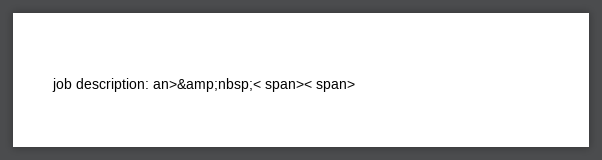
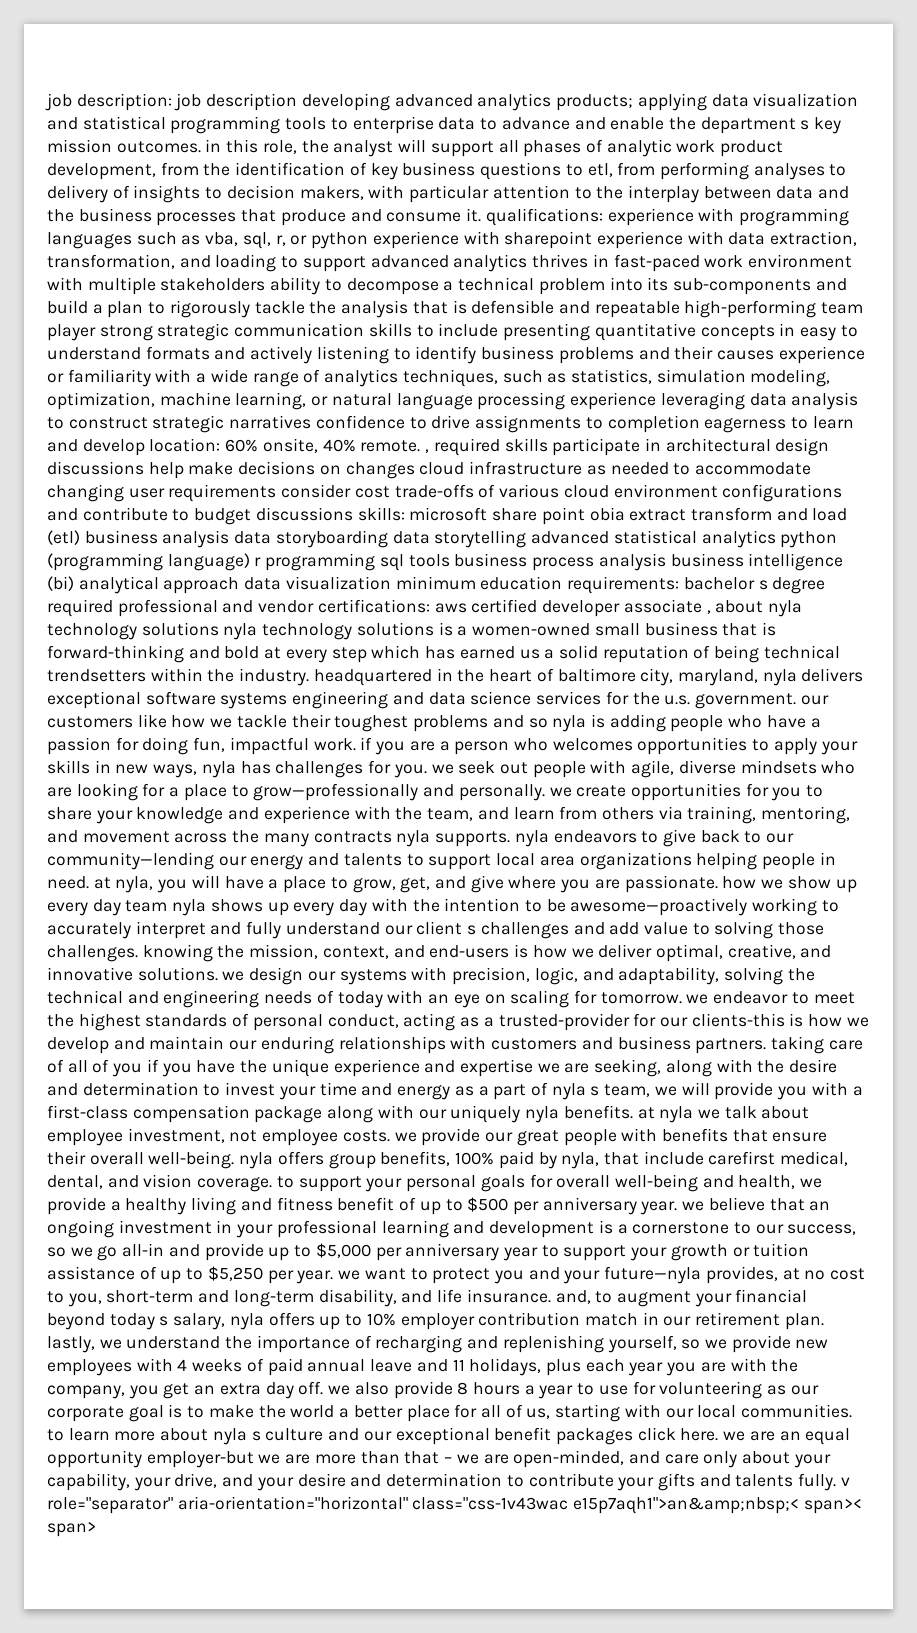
[153,78,261,92] an>&amp;nbsp;< -> [174,93,859,111] [47,116,842,134] [47,139,784,157] [47,162,847,180] [47,185,850,203] [47,208,849,226] [47,231,858,249] [47,254,852,272] [47,277,847,295] [47,300,864,318] [47,323,858,341] [47,346,865,364] [47,369,831,387] [47,392,859,410] [47,415,854,433] [47,438,830,456] [47,461,811,479] [47,484,843,502] [47,507,848,525] [47,530,838,548] [47,553,844,571] [47,576,826,594] [47,599,802,617] [47,622,776,640] [47,645,840,663] [47,668,864,686] [47,691,829,709] [47,714,821,732] [47,737,858,755] [47,760,856,778] [47,783,824,801] [47,806,851,824] [47,829,795,847] [47,852,836,870] [47,875,857,893] [47,898,839,916] [47,921,825,939] [47,944,832,962] [47,967,815,985] [47,990,855,1008] [47,1013,869,1031] [47,1036,863,1054] [47,1059,838,1077] [47,1082,863,1100] [47,1105,810,1123] [47,1128,828,1146] [47,1151,849,1169] [47,1174,823,1192] [47,1197,831,1215] [47,1220,857,1238] [47,1243,810,1261] [47,1266,866,1284] [47,1289,808,1307] [47,1312,824,1330] [47,1335,829,1353] [47,1358,799,1376] [47,1381,819,1399] [47,1404,853,1422] [47,1427,851,1445] [47,1450,831,1468] [47,1473,850,1491] [47,1496,800,1514] job description developing advanced analytics products; applying data visualization and statistical programming tools to enterprise data to advance and enable the department s key mission outcomes. in this role, the analyst will support all phases of analytic work product development, from the identification of key business questions to etl, from performing analyses to delivery of insights to decision makers, with particular attention to the interplay between data and the business processes that produce and consume it. qualifications: experience with programming languages such as vba, sql, r, or python experience with sharepoint experience with data extraction, transformation, and loading to support advanced analytics thrives in fast-paced work environment with multiple stakeholders ability to decompose a technical problem into its sub-components and build a plan to rigorously tackle the analysis that is defensible and repeatable high-performing team player strong strategic communication skills to include presenting quantitative concepts in easy to understand formats and actively listening to identify business problems and their causes experience or familiarity with a wide range of analytics techniques, such as statistics, simulation modeling, optimization, machine learning, or natural language processing experience leveraging data analysis to construct strategic narratives confidence to drive assignments to completion eagerness to learn and develop location: 60% onsite, 40% remote. , required skills participate in architectural design discussions help make decisions on changes cloud infrastructure as needed to accommodate changing user requirements consider cost trade-offs of various cloud environment configurations and contribute to budget discussions skills: microsoft share point obia extract transform and load (etl) business analysis data storyboarding data storytelling advanced statistical analytics python (programming language) r programming sql tools business process analysis business intelligence (bi) analytical approach data visualization minimum education requirements: bachelor s degree required professional and vendor certifications: aws certified developer associate , about nyla technology solutions nyla technology solutions is a women-owned small business that is forward-thinking and bold at every step which has earned us a solid reputation of being technical trendsetters within the industry. headquartered in the heart of baltimore city, maryland, nyla delivers exceptional software systems engineering and data science services for the u.s. government. our customers like how we tackle their toughest problems and so nyla is adding people who have a passion for doing fun, impactful work. if you are a person who welcomes opportunities to apply your skills in new ways, nyla has challenges for you. we seek out people with agile, diverse mindsets who are looking for a place to grow—professionally and personally. we create opportunities for you to share your knowledge and experience with the team, and learn from others via training, mentoring, and movement across the many contracts nyla supports. nyla endeavors to give back to our community—lending our energy and talents to support local area organizations helping people in need. at nyla, you will have a place to grow, get, and give where you are passionate. how we show up every day team nyla shows up every day with the intention to be awesome—proactively working to accurately interpret and fully understand our client s challenges and add value to solving those challenges. knowing the mission, context, and end-users is how we deliver optimal, creative, and innovative solutions. we design our systems with precision, logic, and adaptability, solving the technical and engineering needs of today with an eye on scaling for tomorrow. we endeavor to meet the highest standards of personal conduct, acting as a trusted-provider for our clients-this is how we develop and maintain our enduring relationships with customers and business partners. taking care of all of you if you have the unique experience and expertise we are seeking, along with the desire and determination to invest your time and energy as a part of nyla s team, we will provide you with a first-class compensation package along with our uniquely nyla benefits. at nyla we talk about employee investment, not employee costs. we provide our great people with benefits that ensure their overall well-being. nyla offers group benefits, 100% paid by nyla, that include carefirst medical, dental, and vision coverage. to support your personal goals for overall well-being and health, we provide a healthy living and fitness benefit of up to $500 per anniversary year. we believe that an ongoing investment in your professional learning and development is a cornerstone to our success, so we go all-in and provide up to $5,000 per anniversary year to support your growth or tuition assistance of up to $5,250 per year. we want to protect you and your future—nyla provides, at no cost to you, short-term and long-term disability, and life insurance. and, to augment your financial beyond today s salary, nyla offers up to 10% employer contribution match in our retirement plan. lastly, we understand the importance of recharging and replenishing yourself, so we provide new employees with 4 weeks of paid annual leave and 11 holidays, plus each year you are with the company, you get an extra day off. we also provide 8 hours a year to use for volunteering as our corporate goal is to make the world a better place for all of us, starting with our local communities. to learn more about nyla s culture and our exceptional benefit packages click here. we are an equal opportunity employer-but we are more than that – we are open-minded, and care only about your capability, your drive, and your desire and determination to contribute your gifts and talents fully. v role="separator" aria-orientation="horizontal" class="css-1v43wac e15p7aqh1">an&amp;nbsp;<

